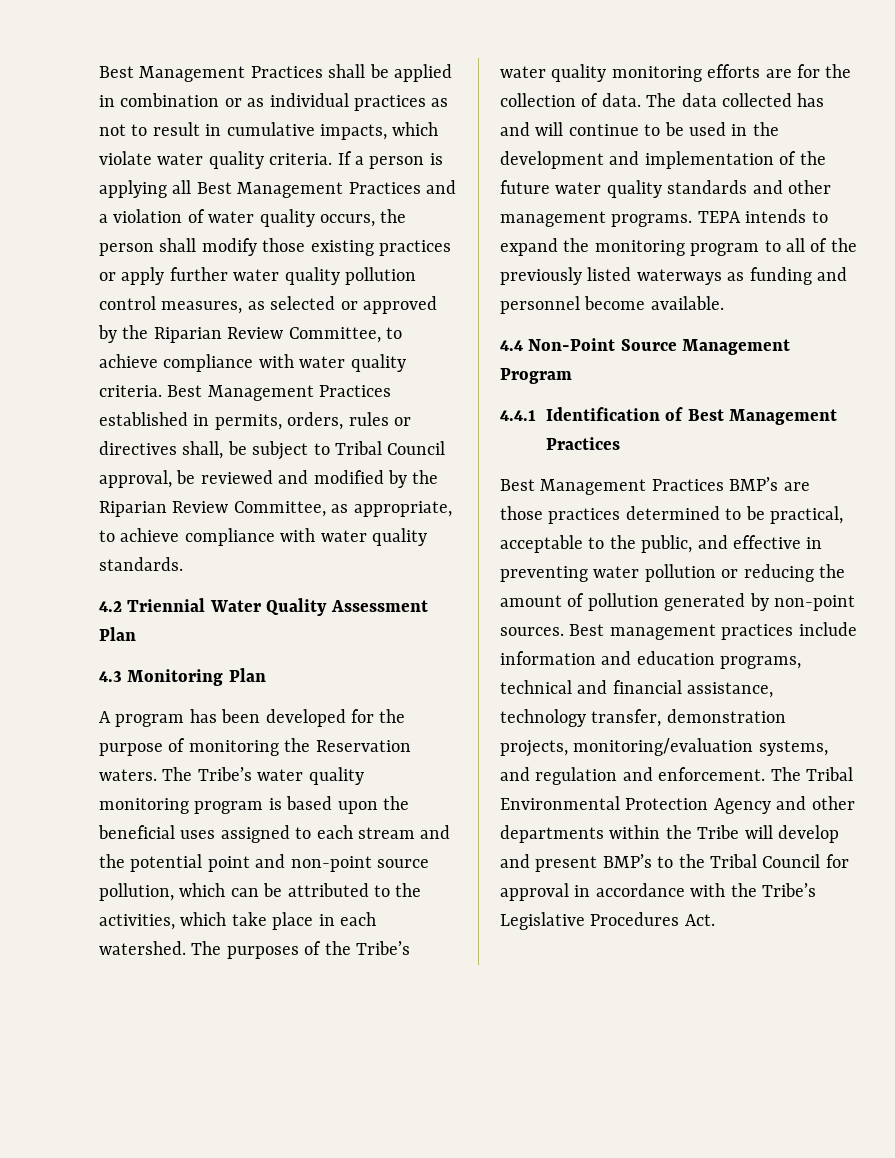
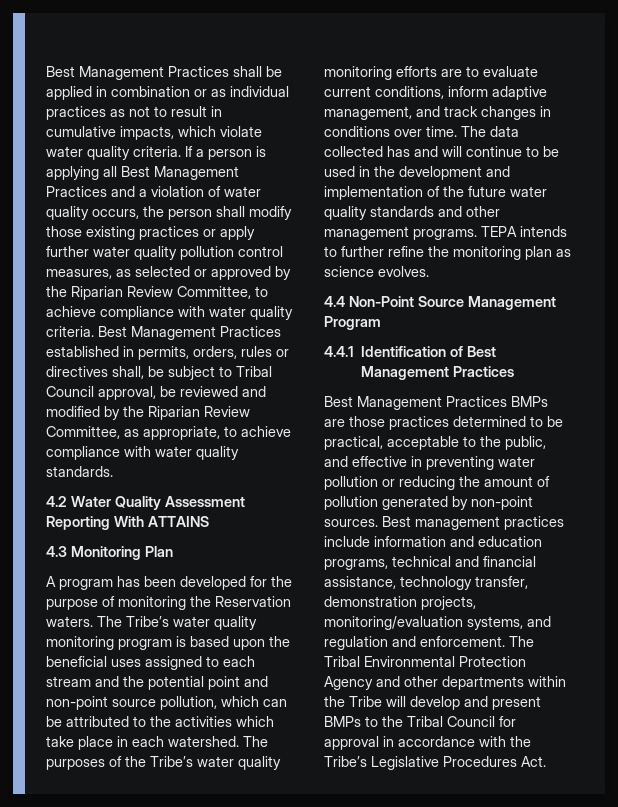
[127,598,206,612] Triennial -> (67, 501) none
[99,627,136,641] Plan -> [46,516,209,530] Reporting With ATTAINS
[99,914,175,930] activities, -> [175,716,232,727] activities
[797,64,852,78] [500,93,641,107] for the collection of data. -> [466,66,538,77] [324,86,547,100] [324,106,551,120] [324,126,457,137] to evaluate current conditions, inform adaptive management, and track changes in conditions over time.
[500,238,857,256] [500,267,847,285] [500,296,724,314] expand the monitoring program to all of the previously listed waterways as funding and personnel become available. -> [341,246,571,260] [324,266,429,277] further refine the monitoring plan as science evolves.
[729,477,779,491] BMP’s -> [511,396,548,407] BMPs
[602,854,652,868] BMP’s -> [324,716,361,727] BMPs

